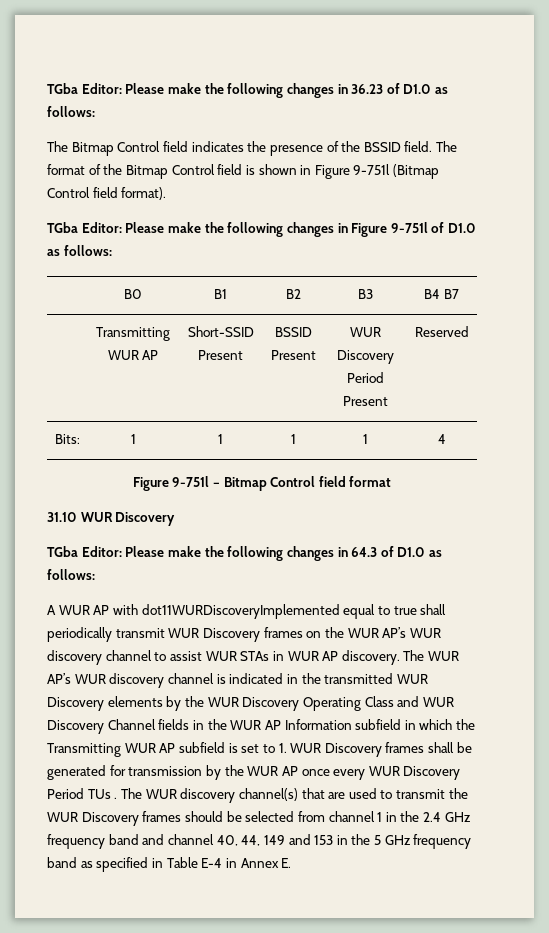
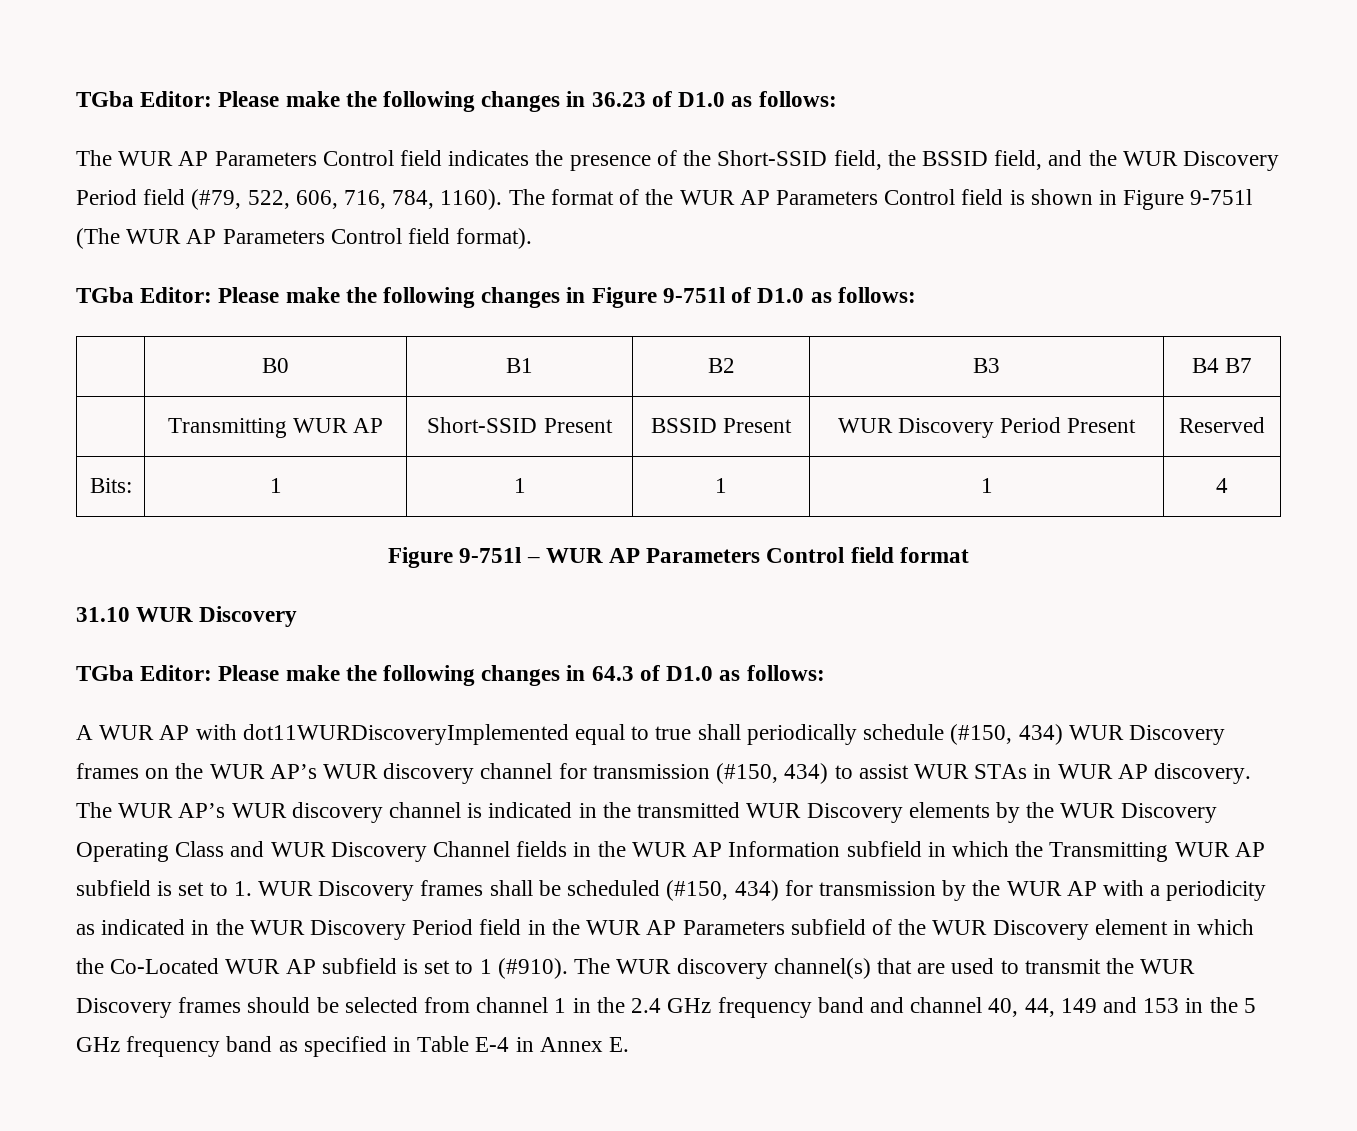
[71,142,114,156] Bitmap -> [118,151,317,166] WUR AP Parameters
[363,141,433,152] BSSID field. -> [717,150,1279,171] [76,189,503,210] Short-SSID field, the BSSID field, and the WUR Discovery Period field (#79, 522, 606, 716, 784, 1160).
[125,165,168,179] Bitmap -> [679,190,878,205] WUR AP Parameters
[393,164,440,179] (Bitmap -> [76,228,325,249] (The WUR AP Parameters
[223,477,267,491] Bitmap -> [545,548,761,563] WUR AP Parameters
[115,628,165,638] transmit -> [863,724,1063,745] schedule (#150, 434)
(152, 655) none -> [558,763,829,784] for transmission (#150, 434)
[47,765,106,780] generated -> [567,880,779,901] scheduled (#150, 434)
[301,766,461,780] [47,788,118,799] once every WUR Discovery Period TUs . -> [1102,880,1267,901] [76,919,1255,940] [76,958,568,979] with a periodicity as indicated in the WUR Discovery Period field in the WUR AP Parameters subfield of the WUR Discovery element in which the Co-Located WUR AP subfield is set to 1 (#910).

